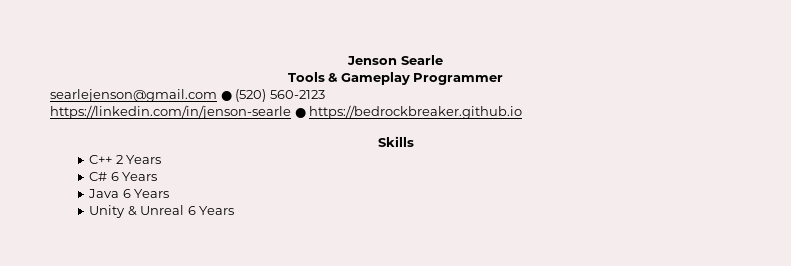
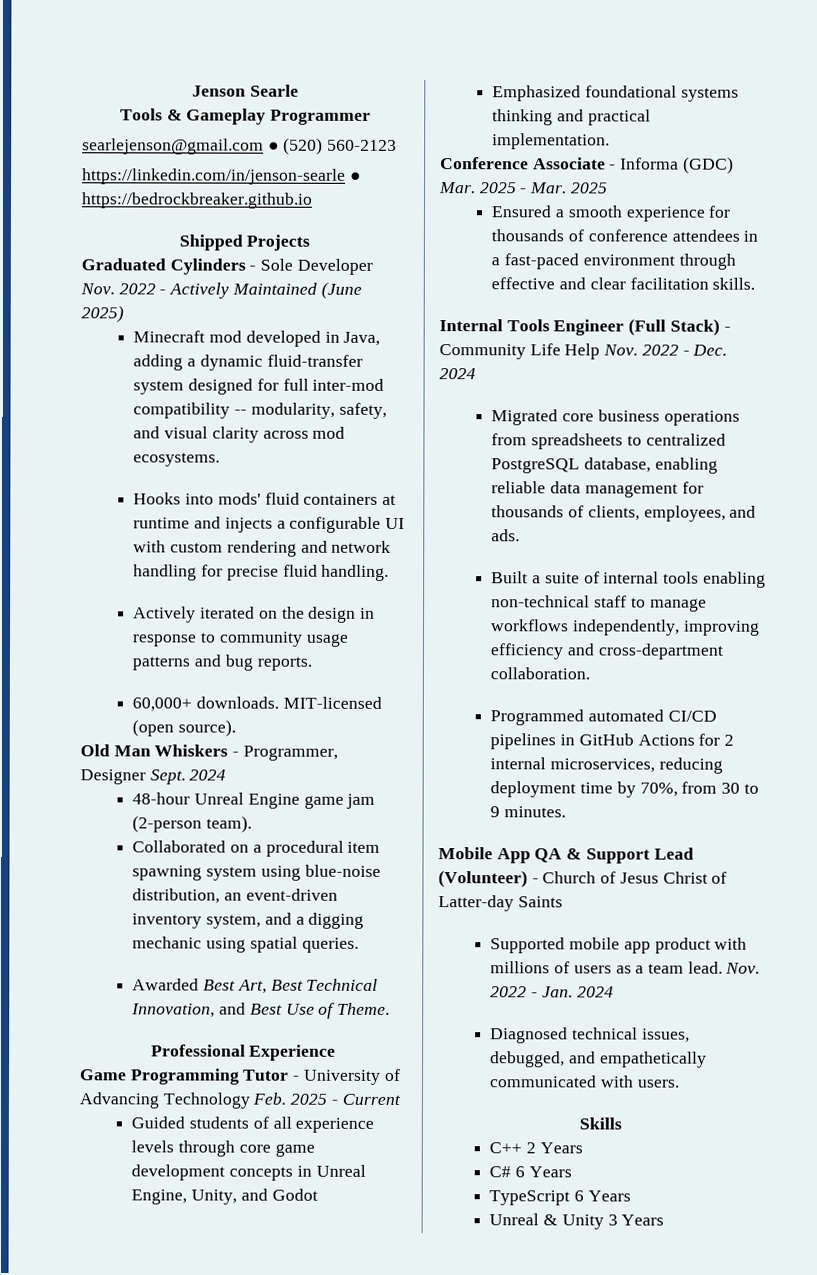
(523, 112) none -> [178,234,311,251] [81,258,373,275] [80,281,362,299] [81,305,124,323] [133,330,381,347] [133,354,363,371] [133,378,385,395] [133,402,387,419] [133,426,346,443] [133,452,221,467] [133,492,396,505] [133,516,405,533] [133,540,392,557] [133,564,390,581] [133,606,375,623] [132,631,349,647] [132,654,312,671] [132,696,382,712] [132,719,237,737] [80,744,338,761] [80,769,227,785] [132,792,376,809] [132,815,253,833] [132,840,381,857] [132,864,381,881] [132,888,338,904] [132,912,365,929] [132,936,359,953] [132,978,379,994] [131,1002,390,1019] [150,1044,337,1061] [79,1068,401,1085] [79,1092,401,1109] [131,1116,375,1133] [131,1140,315,1157] [131,1164,366,1181] [131,1188,318,1205] [492,85,739,102] [492,109,651,126] [492,133,611,150] [440,156,734,174] [439,182,608,194] [491,205,731,222] [491,229,759,242] [491,253,736,270] [491,277,756,290] [439,318,731,336] [439,343,728,360] [439,368,476,380] [491,409,740,426] [491,433,726,450] [491,457,718,474] [491,481,704,498] [491,505,757,522] [491,529,521,542] [491,571,766,588] [491,595,707,612] [491,619,760,636] [490,643,723,660] [490,667,591,680] [490,709,717,726] [490,733,734,750] [490,757,723,774] [490,781,759,798] [490,806,567,818] [438,847,694,864] [438,870,728,888] [438,895,563,912] [490,937,748,954] [490,961,761,974] [490,986,614,998] [490,1027,690,1044] [490,1051,707,1068] [489,1075,679,1088] // Shipped Projects // Graduated Cylinders - Sole Developer Nov. 2022 - Actively Maintained (June 2025) // Minecraft mod developed in Java, adding a dynamic fluid-transfer system designed for full inter-mod compatibility -- modularity, safety, and visual clarity across mod ecosystems. // Hooks into mods' fluid containers at runtime and injects a configurable UI with custom rendering and network handling for precise fluid handling. // Actively iterated on the design in response to community usage patterns and bug reports. // 60,000+ downloads. MIT-licensed (open source). // Old Man Whiskers - Programmer, Designer Sept. 2024 // 48-hour Unreal Engine game jam (2-person team). // Collaborated on a procedural item spawning system using blue-noise distribution, an event-driven inventory system, and a digging mechanic using spatial queries. // Awarded Best Art, Best Technical Innovation, and Best Use of Theme. // Professional Experience // Game Programming Tutor - University of Advancing Technology Feb. 2025 - Current // Guided students of all experience levels through core game development concepts in Unreal Engine, Unity, and Godot // Emphasized foundational systems thinking and practical implementation. // Conference Associate - Informa (GDC) Mar. 2025 - Mar. 2025 // Ensured a smooth experience for thousands of conference attendees in a fast‑paced environment through effective and clear facilitation skills. // Internal Tools Engineer (Full Stack) - Community Life Help Nov. 2022 - Dec. 2024 // Migrated core business operations from spreadsheets to centralized PostgreSQL database, enabling reliable data management for thousands of clients, employees, and ads. // Built a suite of internal tools enabling non-technical staff to manage workflows independently, improving efficiency and cross-department collaboration. // Programmed automated CI/CD pipelines in GitHub Actions for 2 internal microservices, reducing deployment time by 70%, from 30 to 9 minutes. // Mobile App QA & Support Lead (Volunteer) - Church of Jesus Christ of Latter-day Saints // Supported mobile app product with millions of users as a team lead. Nov. 2022 - Jan. 2024 // Diagnosed technical issues, debugged, and empathetically communicated with users.
[88,189,170,198] [89,205,196,218] Java 6 Years // Unity & Unreal 6 -> [489,1190,631,1206] [489,1213,618,1230] TypeScript 6 Years // Unreal & Unity 3

